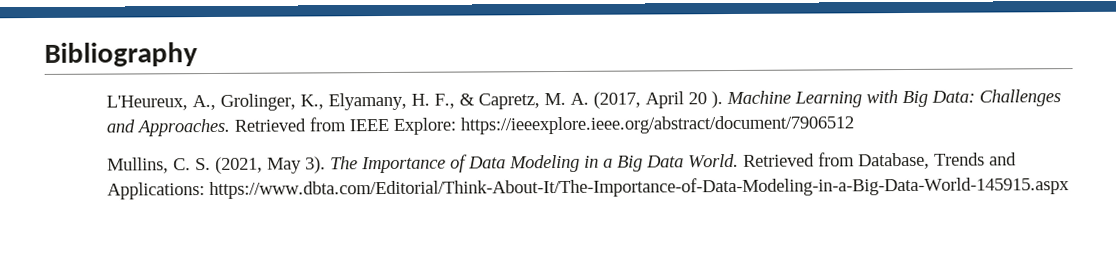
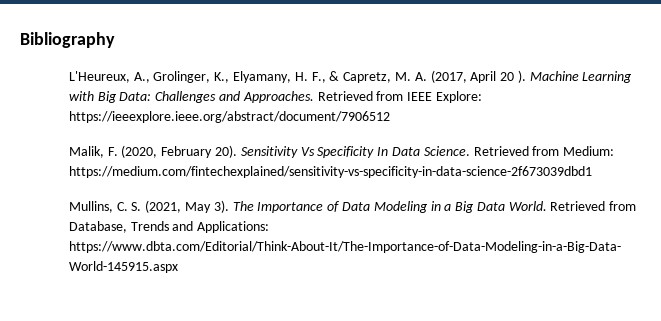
(854, 125) none -> [68,145,615,158] [68,166,592,178] // Malik, F. (2020, February 20). Sensitivity Vs Specificity In Data Science. Retrieved from Medium: https://medium.com/fintechexplained/sensitivity-vs-specificity-in-data-science-2f673039dbd1

